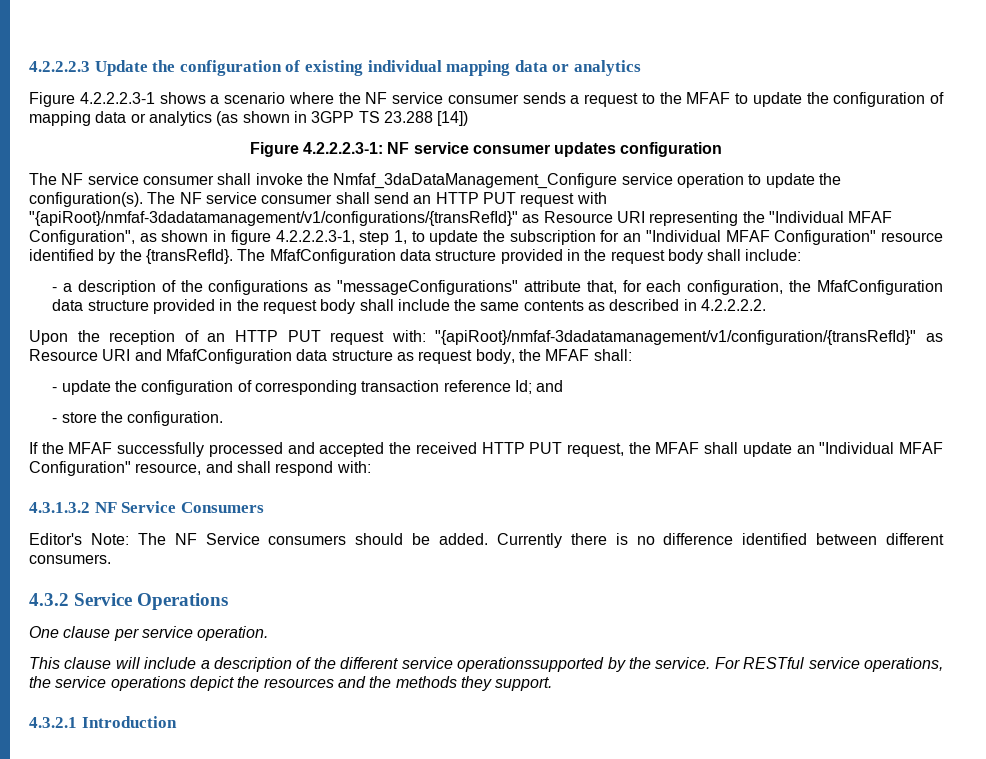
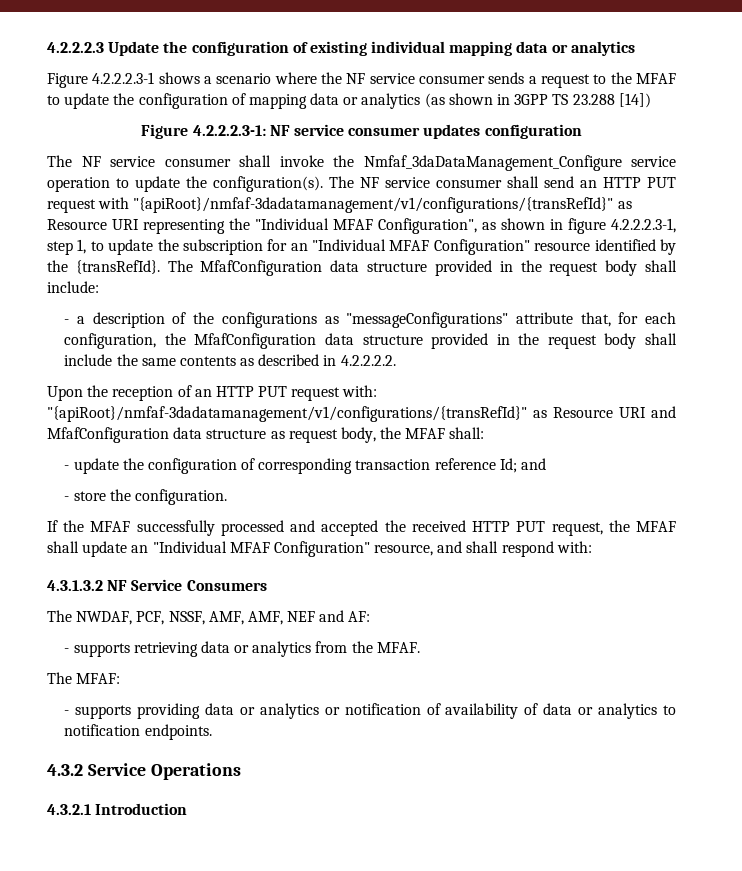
[435,330,917,345] "{apiRoot}/nmfaf-3dadatamanagement/v1/configuration/{transRefId}" -> [47,406,527,422] "{apiRoot}/nmfaf-3dadatamanagement/v1/configurations/{transRefId}"
[29,533,944,548] [29,554,111,564] [29,593,229,610] [29,626,269,641] [29,657,943,672] [29,676,553,691] Editor's Note: The NF Service consumers should be added. Currently there is no difference identified between different consumers. // 4.3.2 Service Operations // One clause per service operation. // This clause will include a description of the different service operationssupported by the service. For RESTful service operations, the service operations depict the resources and the methods they support. -> [47,610,371,625] [64,641,420,657] [47,672,121,684] [64,703,676,719] [64,724,212,740] [47,763,241,780] The NWDAF, PCF, NSSF, AMF, AMF, NEF and AF: // - supports retrieving data or analytics from the MFAF. // The MFAF: // - supports providing data or analytics or notification of availability of data or analytics to notification endpoints. // 4.3.2 Service Operations

